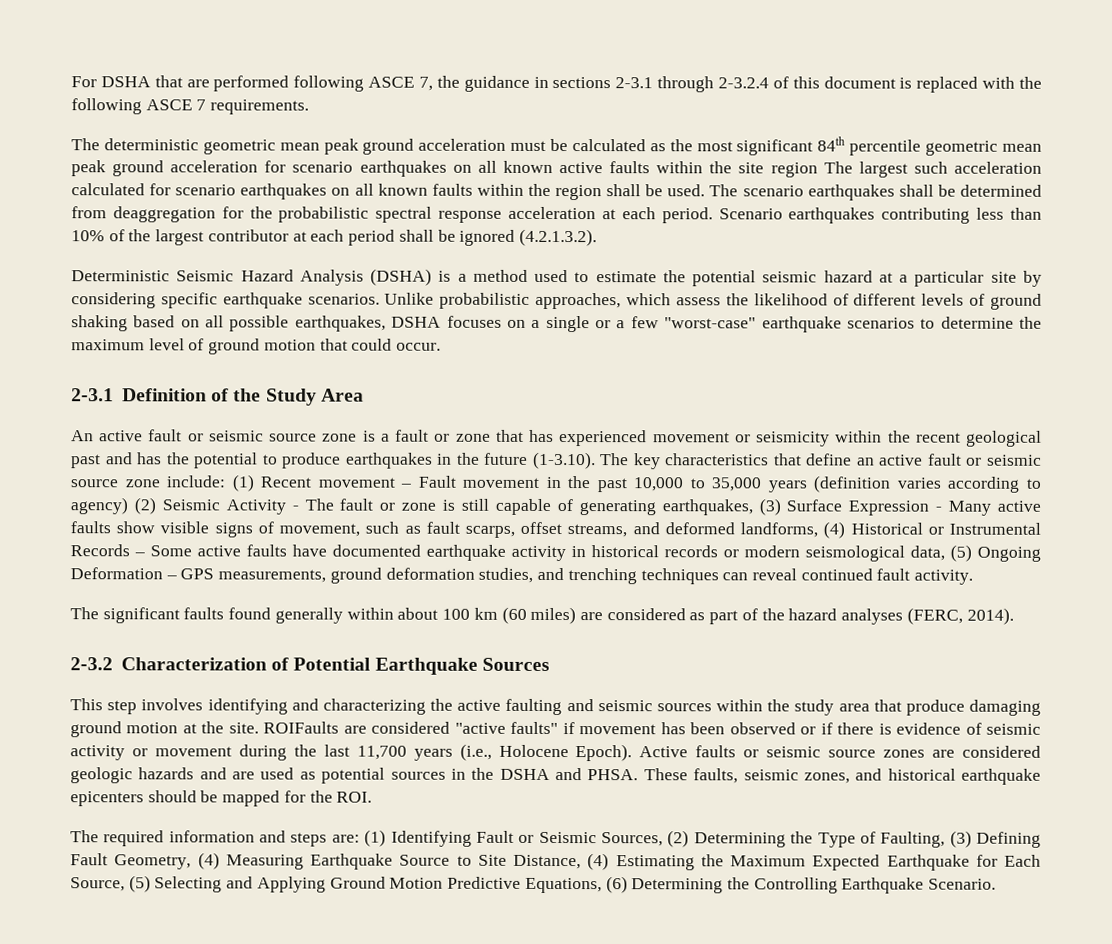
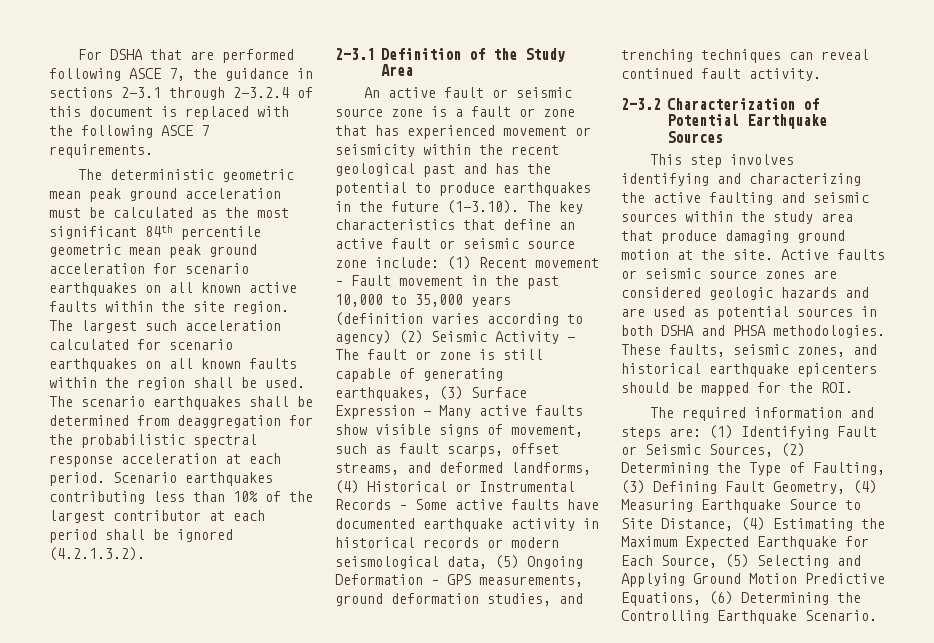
[770,162,818,178] region -> [233,301,289,314] region.
[71,268,1043,287] [71,292,1042,310] [71,315,1042,333] [71,338,442,355] // Deterministic Seismic Hazard Analysis (DSHA) is a method used to estimate the potential seismic hazard at a particular site by considering specific earthquake scenarios. Unlike probabilistic approaches, which assess the likelihood of different levels of ground shaking based on all possible earthquakes, DSHA focuses on a single or a few "worst-case" earthquake scenarios to determine the maximum level of ground motion that could occur. -> (145, 554) none
[70,606,1014,625] // The significant faults found generally within about 100 km (60 miles) are considered as part of the hazard analyses (FERC, 2014). -> (821, 74) none
[263,721,1041,735] [70,743,633,762] ROIFaults are considered "active faults" if movement has been observed or if there is evidence of seismic activity or movement during the last 11,700 years (i.e., Holocene Epoch). -> (773, 254) none
[471,767,495,780] the -> [621,325,653,336] both
[587,769,639,781] PHSA. -> [733,325,885,338] PHSA methodologies.

